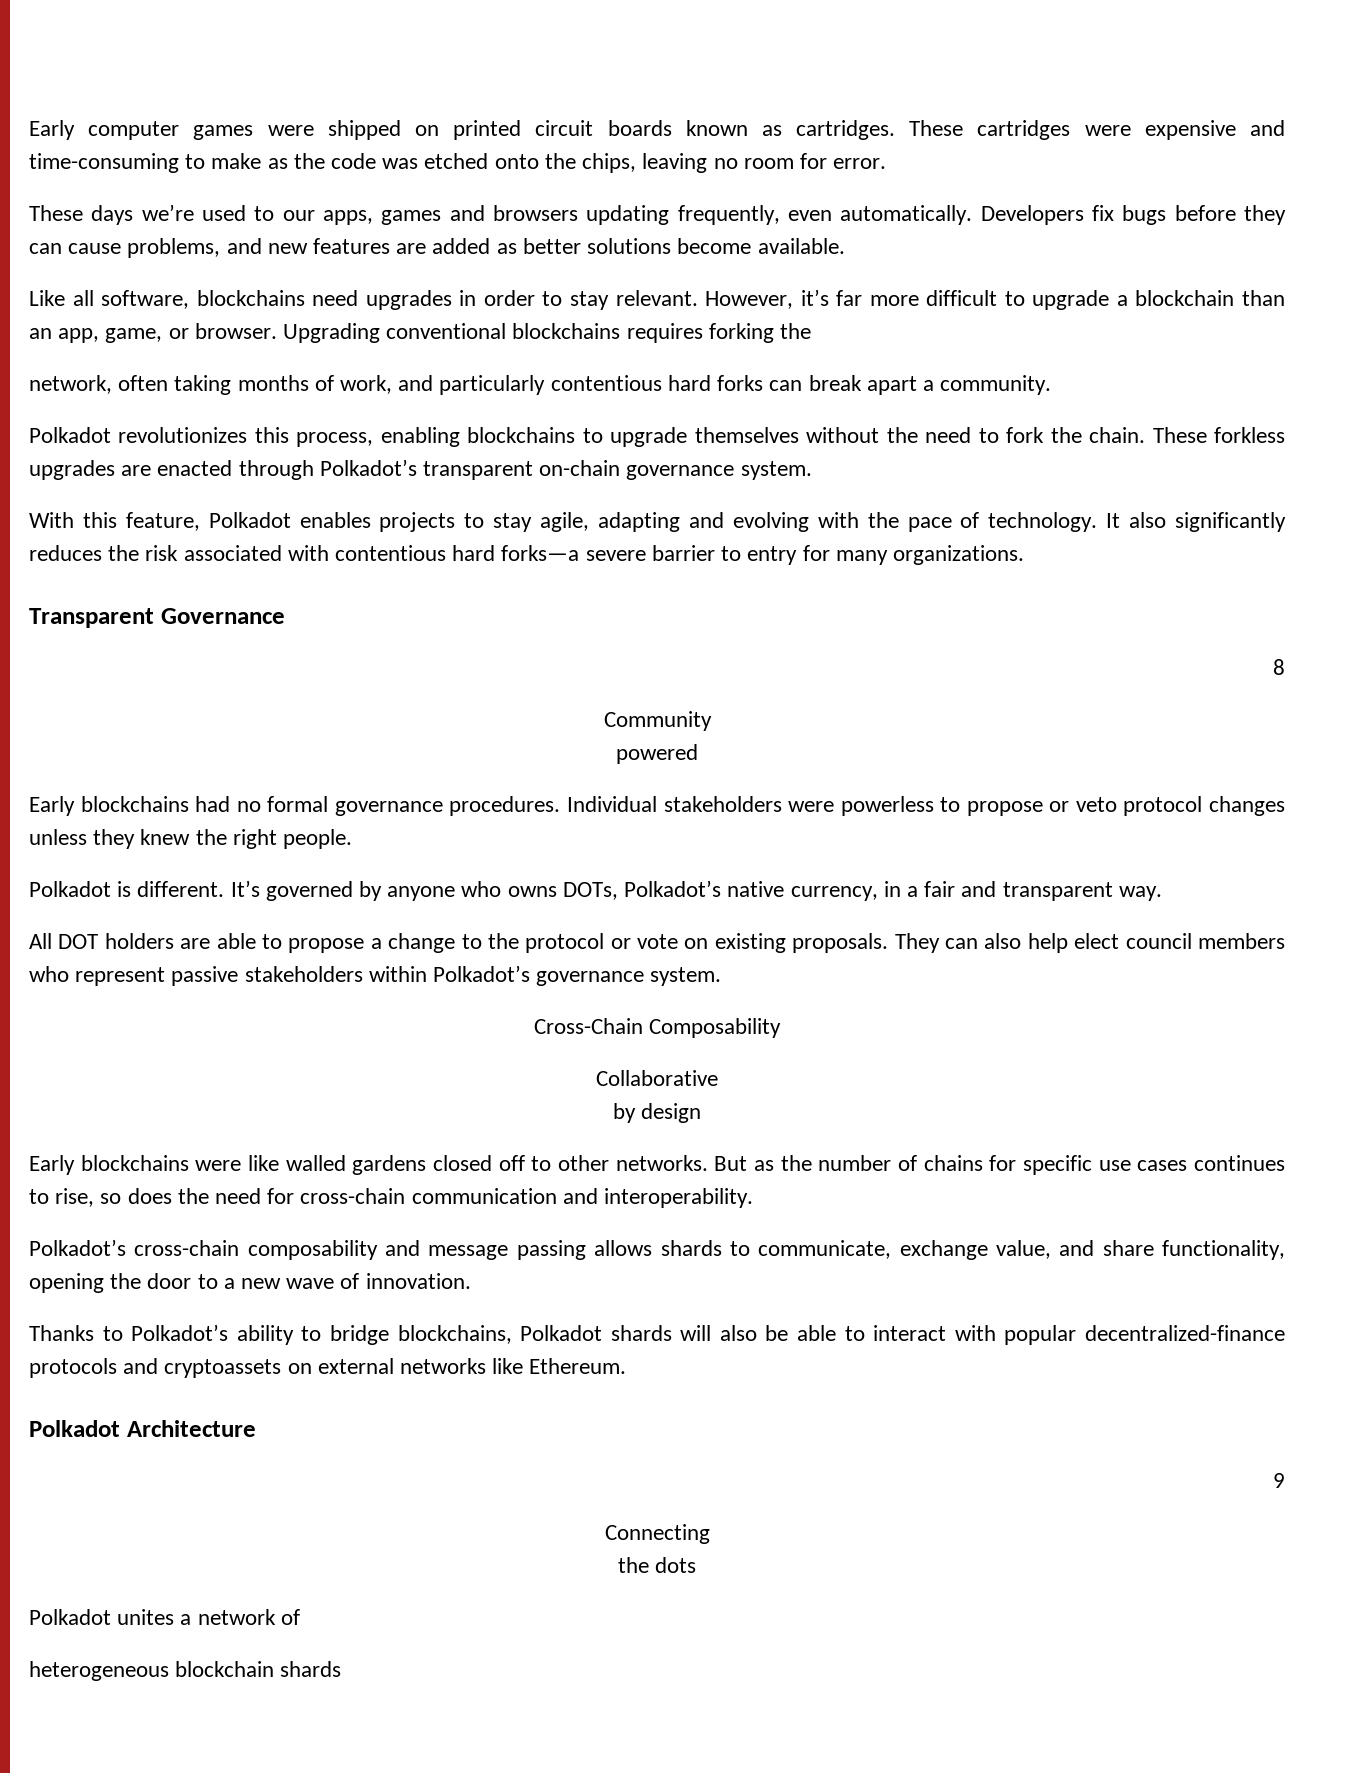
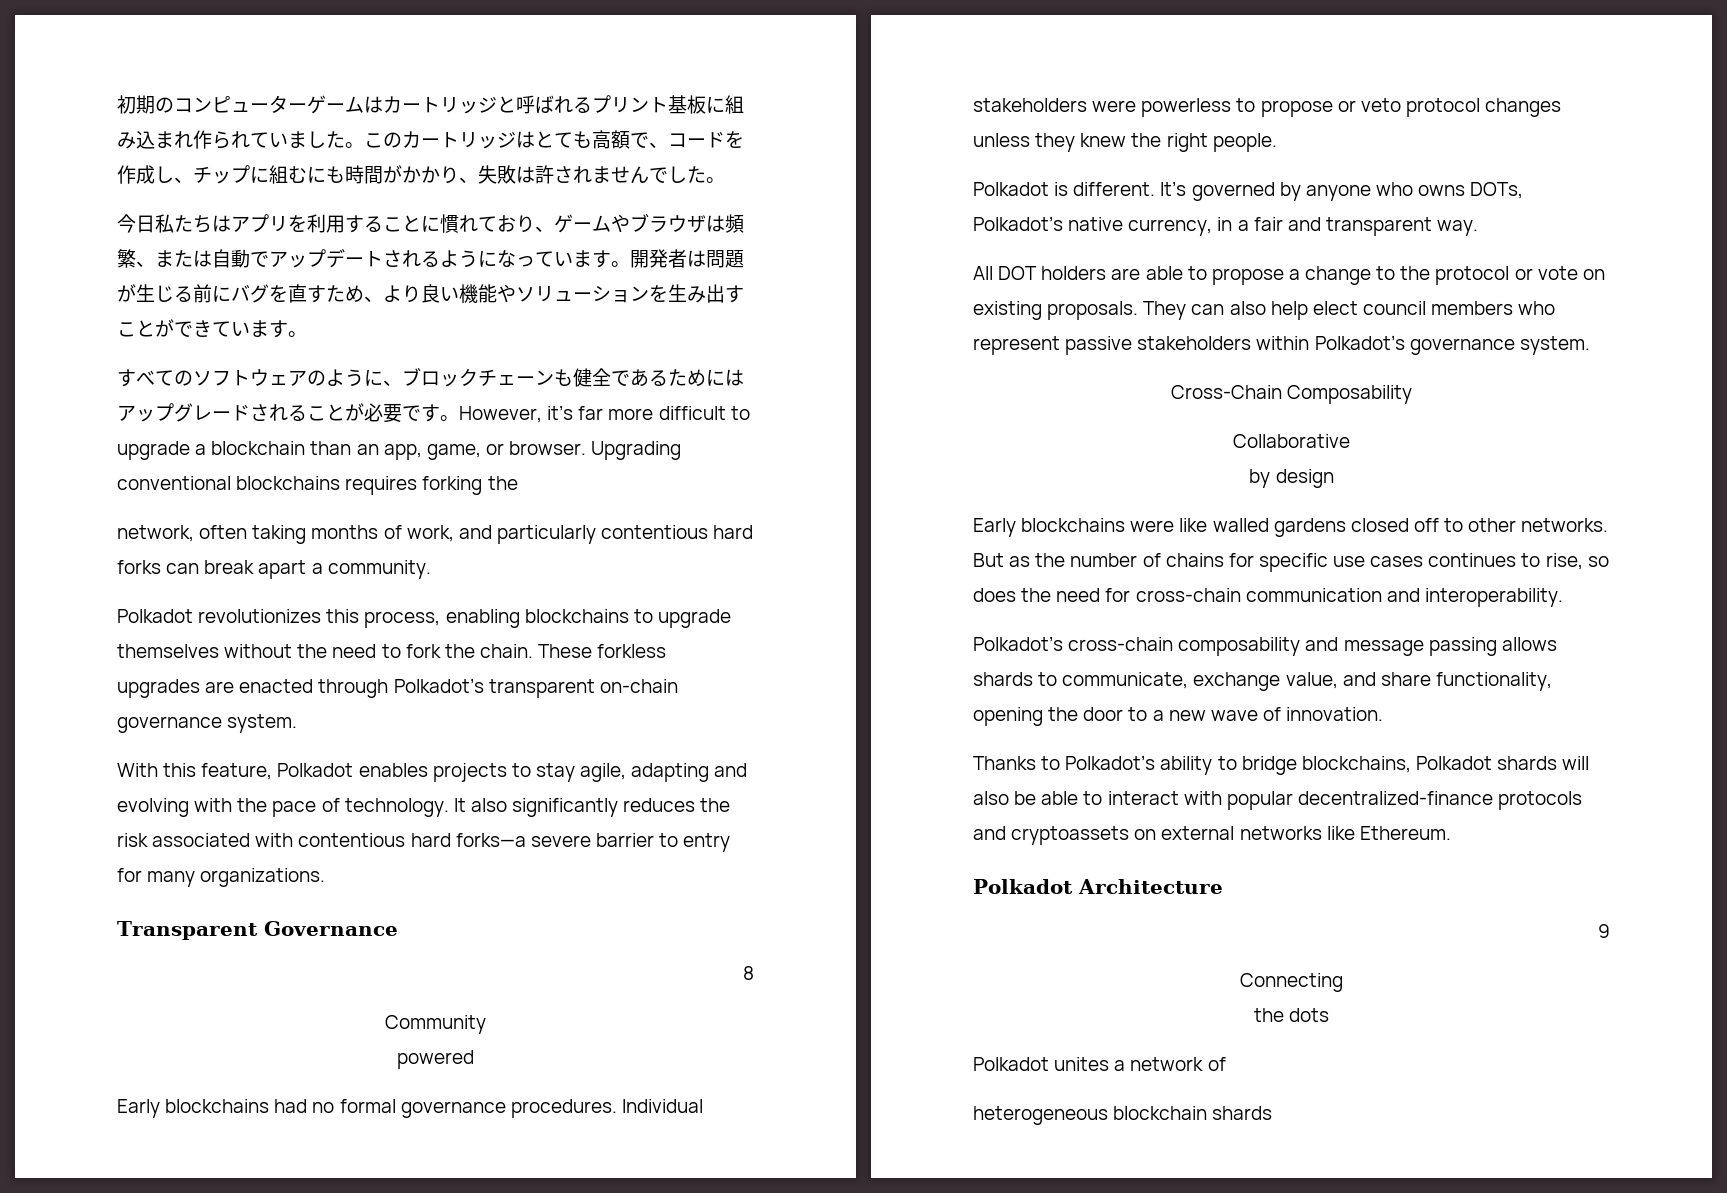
[29,120,1285,140] [29,153,887,173] [29,204,1286,225] [29,238,845,258] [29,290,698,310] Early computer games were shipped on printed circuit boards known as cartridges. These cartridges were expensive and time-consuming to make as the code was etched onto the chips, leaving no room for error. // These days we’re used to our apps, games and browsers updating frequently, even automatically. Developers fix bugs before they can cause problems, and new features are added as better solutions become available. // Like all software, blockchains need upgrades in order to stay relevant. -> [117,95,744,114] [117,130,744,149] [117,165,725,184] [117,213,744,233] [117,249,744,268] [117,284,744,303] [117,319,307,338] [117,367,744,387] [117,403,459,423] 初期のコンピューターゲームはカートリッジと呼ばれるプリント基板に組み込まれ作られていました。このカートリッジはとても高額で、コードを作成し、チップに組むにも時間がかかり、失敗は許されませんでした。 // 今日私たちはアプリを利用することに慣れており、ゲームやブラウザは頻繁、または自動でアップデートされるようになっています。開発者は問題が生じる前にバグを直すため、より良い機能やソリューションを生み出すことができています。 // すべてのソフトウェアのように、ブロックチェーンも健全であるためにはアップグレードされることが必要です。

